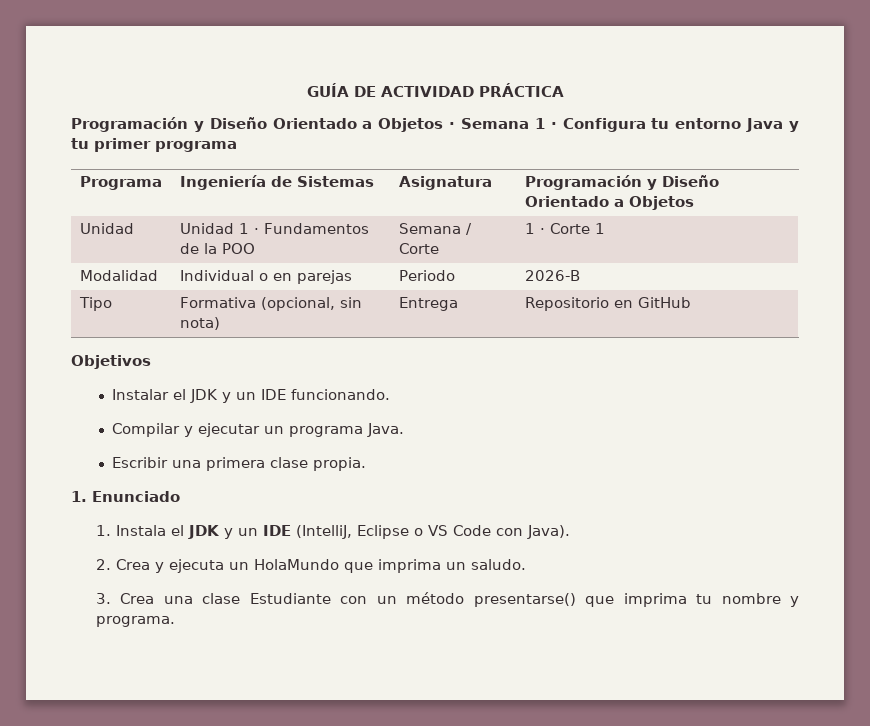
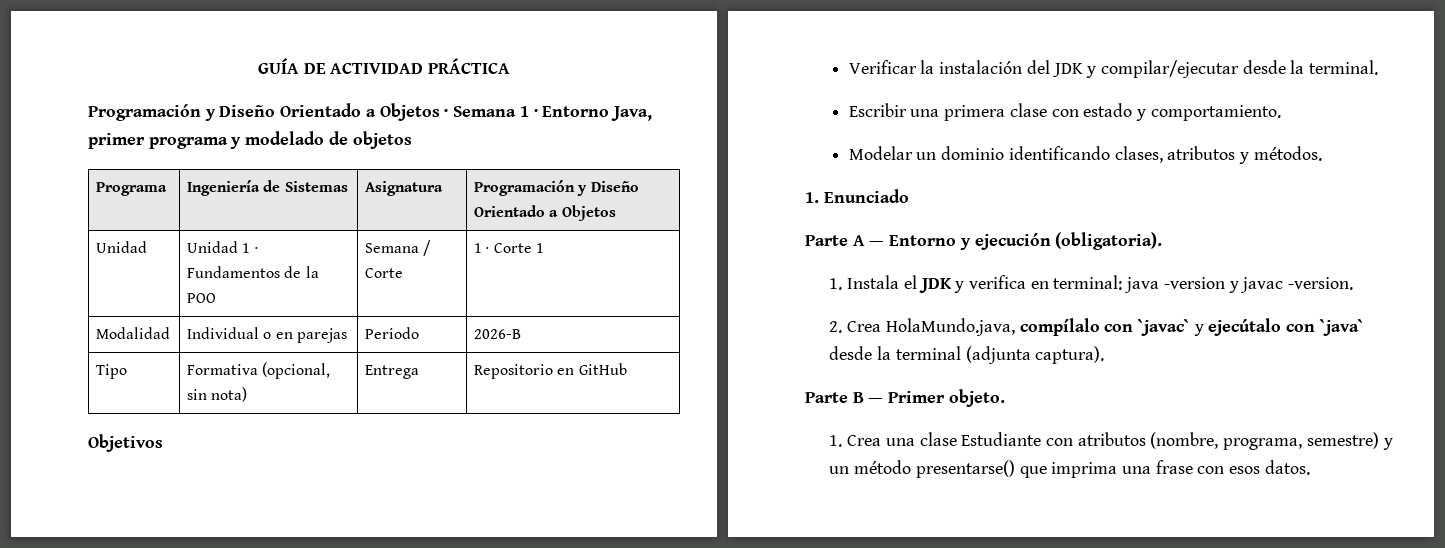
[562,118,799,132] [71,138,237,152] Configura tu entorno Java y tu primer programa -> [542,106,652,121] [88,131,412,149] Entorno Java, primer programa y modelado de objetos
[111,389,390,403] [111,423,404,437] [111,457,366,471] [71,491,180,502] Instalar el JDK y un IDE funcionando. // Compilar y ejecutar un programa Java. // Escribir una primera clase propia. // 1. Enunciado -> [848,60,1379,78] [848,103,1281,121] [848,146,1322,164] [805,189,909,203] [805,232,1163,250] Verificar la instalación del JDK y compilar/ejecutar desde la terminal. // Escribir una primera clase con estado y comportamiento. // Modelar un dominio identificando clases, atributos y métodos. // 1. Enunciado // Parte A — Entorno y ejecución (obligatoria).
[237,525,570,539] [95,559,526,573] [95,593,111,604] un IDE (IntelliJ, Eclipse o VS Code con Java). // 2. Crea y ejecuta un HolaMundo que imprima un saludo. // 3. -> [969,275,1354,293] [829,318,1364,336] [829,346,1105,364] [805,389,1005,407] [829,435,843,447] verifica en terminal: java -version y javac -version. // 2. Crea HolaMundo.java, compílalo con `javac` y ejecútalo con `java` desde la terminal (adjunta captura). // Parte B — Primer objeto. // 1.
(368, 600) none -> [1077,432,1393,450] atributos (nombre, programa, semestre) y
[696,593,800,607] [95,616,175,627] tu nombre y programa. -> [1122,460,1310,475] una frase con esos datos.

